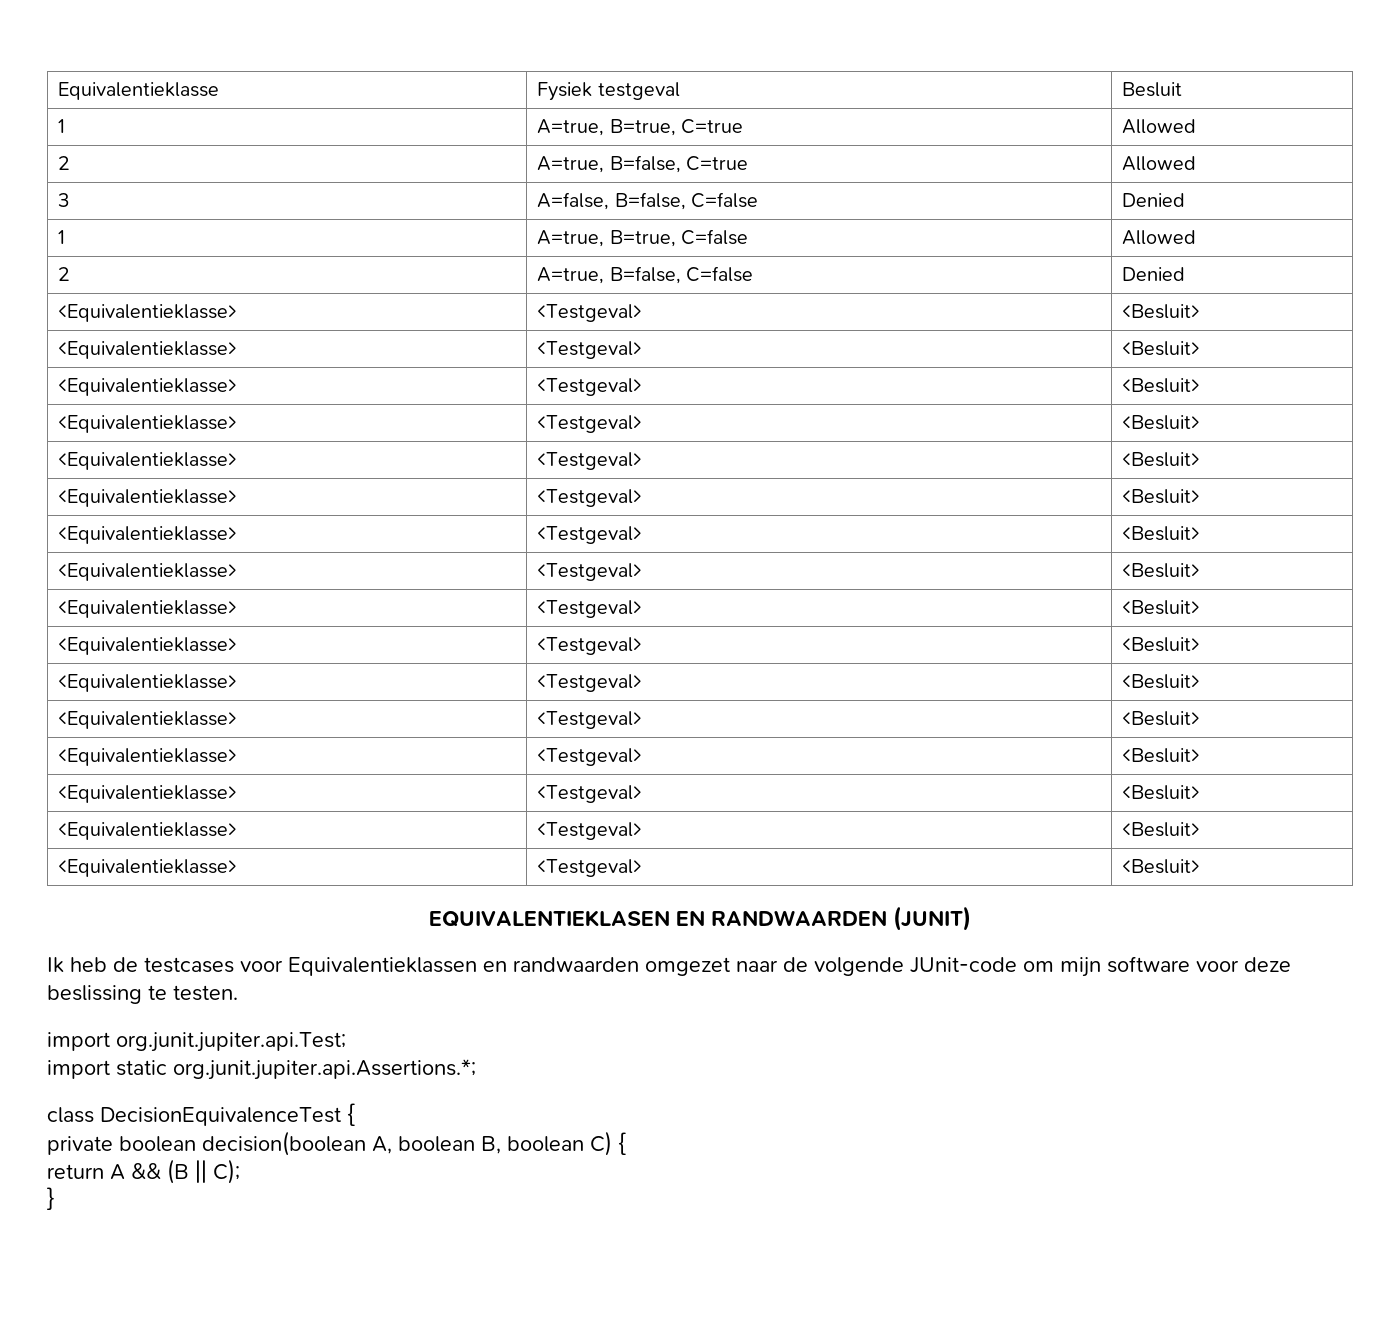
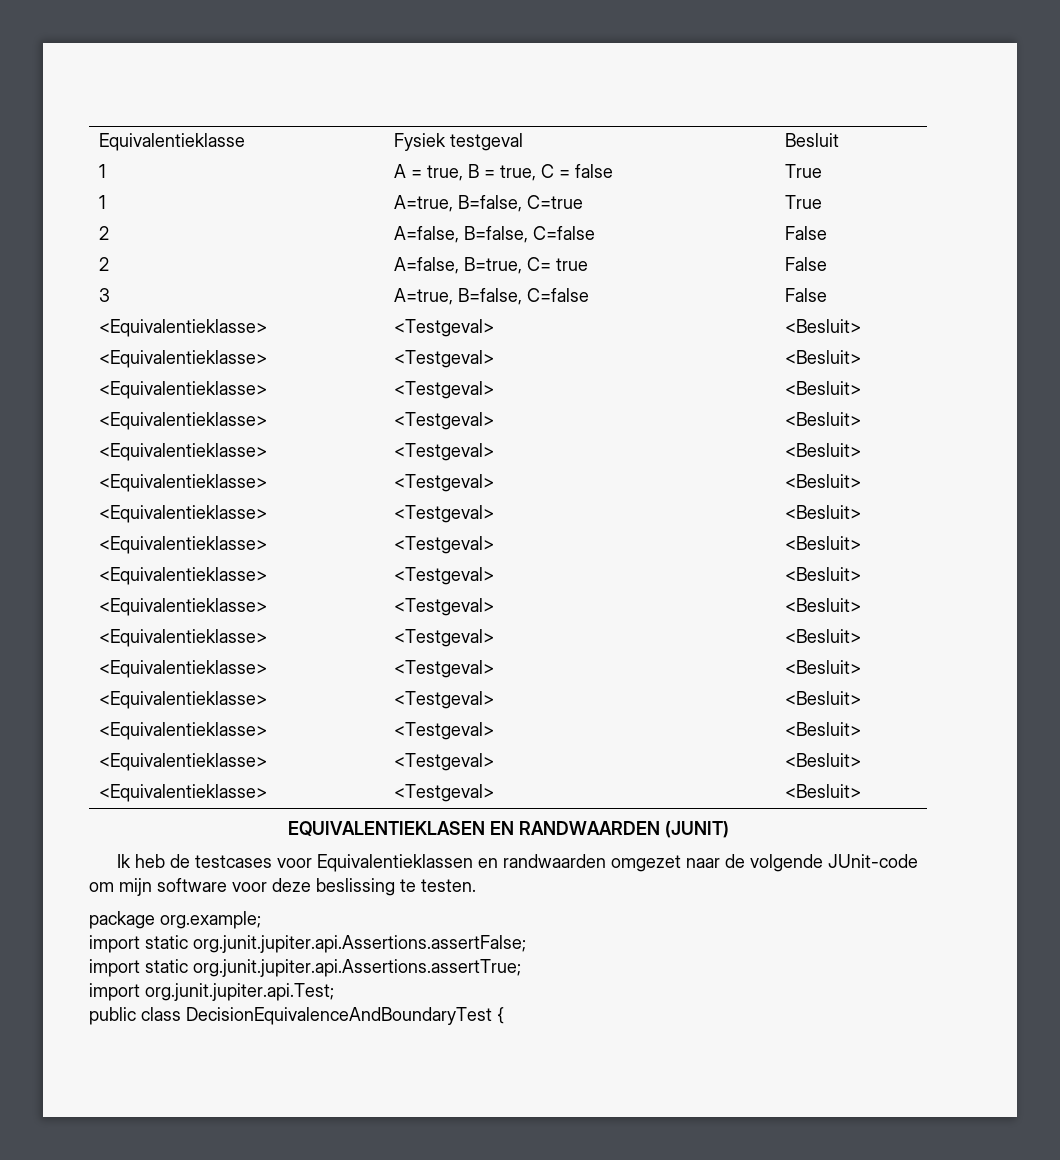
[537,119,744,136] [1122,119,1197,134] [58,156,71,170] A=true, B=true, C=true | Allowed // 2 -> [393,164,613,181] [784,164,822,178] [98,195,106,209] A = true, B = true, C = false | True // 1
[1122,156,1197,171] [58,193,71,207] Allowed // 3 -> [784,195,822,209] [98,226,109,240] True // 2
[1122,193,1186,207] [58,230,66,244] [537,229,749,247] [1122,230,1197,245] [58,267,71,281] Denied // 1 | A=true, B=true, C=false | Allowed // 2 -> [784,226,827,240] [98,257,109,271] [393,257,588,274] [784,257,827,271] [98,288,110,302] False // 2 | A=false, B=true, C= true | False // 3
[1122,267,1186,281] Denied -> [784,288,827,302] False
[47,1032,346,1052] [47,1059,476,1080] [47,1103,355,1126] [47,1131,626,1156] [47,1159,240,1184] [47,1187,55,1210] import org.junit.jupiter.api.Test; // import static org.junit.jupiter.api.Assertions.*; // class DecisionEquivalenceTest { // private boolean decision(boolean A, boolean B, boolean C) { // return A && (B || C); // } -> [89,911,261,929] [89,935,526,953] [89,959,521,977] [89,983,334,1001] [89,1007,504,1025] package org.example; // import static org.junit.jupiter.api.Assertions.assertFalse; // import static org.junit.jupiter.api.Assertions.assertTrue; // import org.junit.jupiter.api.Test; // public class DecisionEquivalenceAndBoundaryTest {

